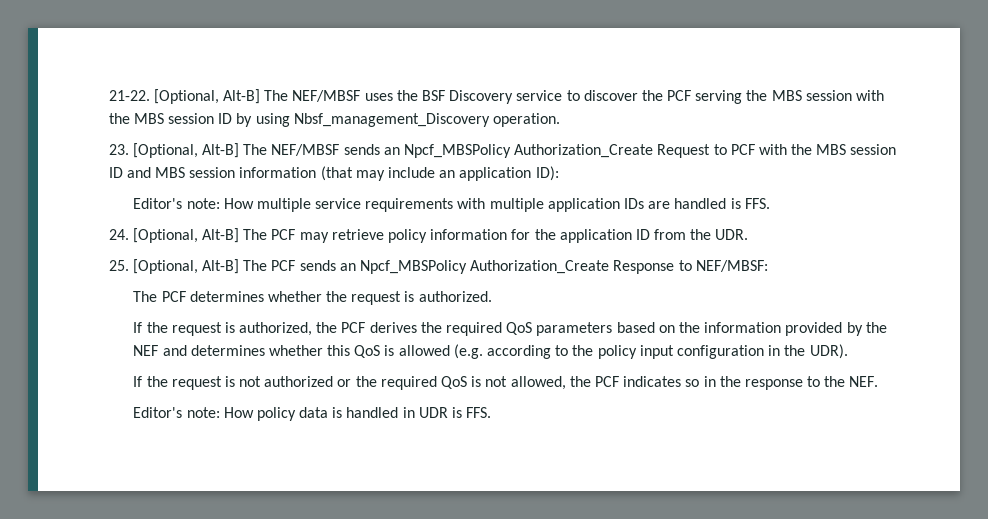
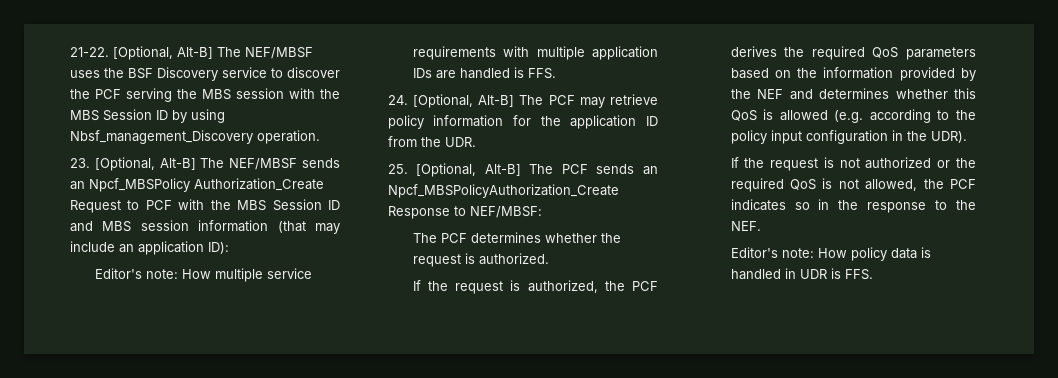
[168,113,215,124] session -> [102,109,152,121] Session
[850,144,897,155] session -> [272,199,322,211] Session
[359,260,610,274] Npcf_MBSPolicy Authorization_Create -> [387,184,619,198] Npcf_MBSPolicyAuthorization_Create

